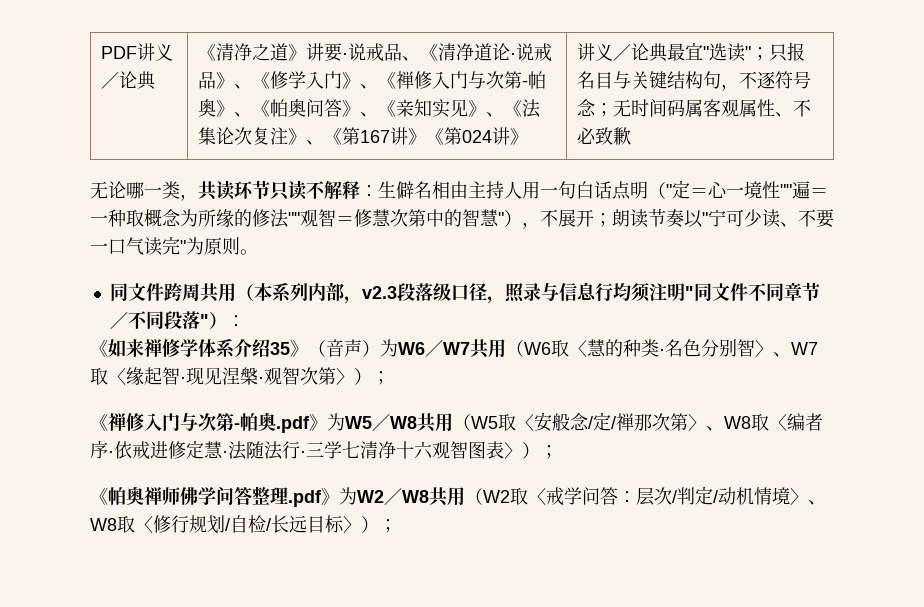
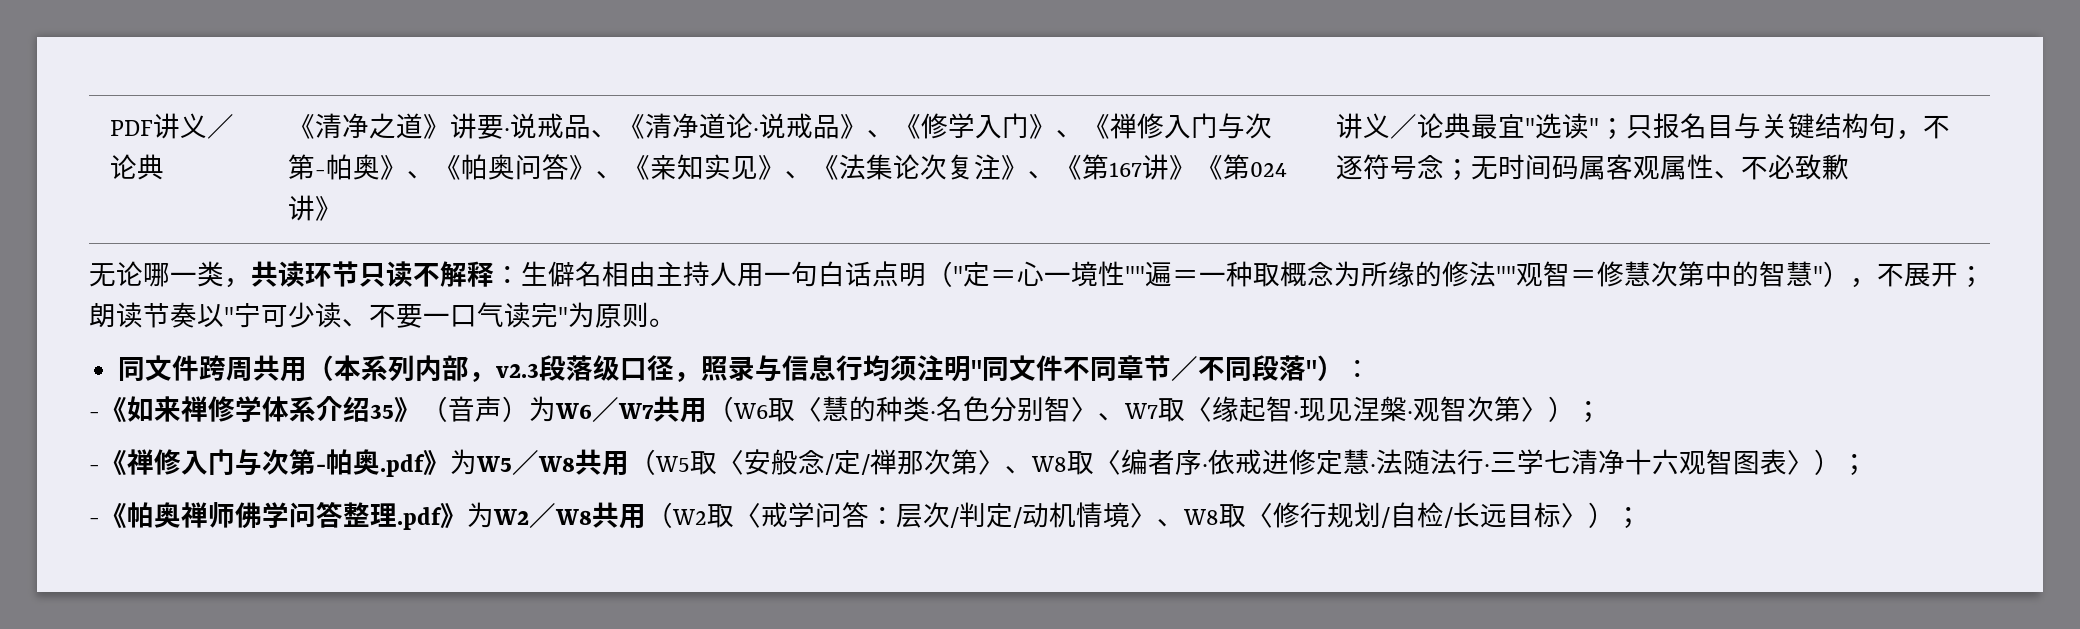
(245, 321) none -> [89,412,100,419] -
(390, 378) none -> [89,465,100,472] -
(558, 452) none -> [89,518,100,525] -

